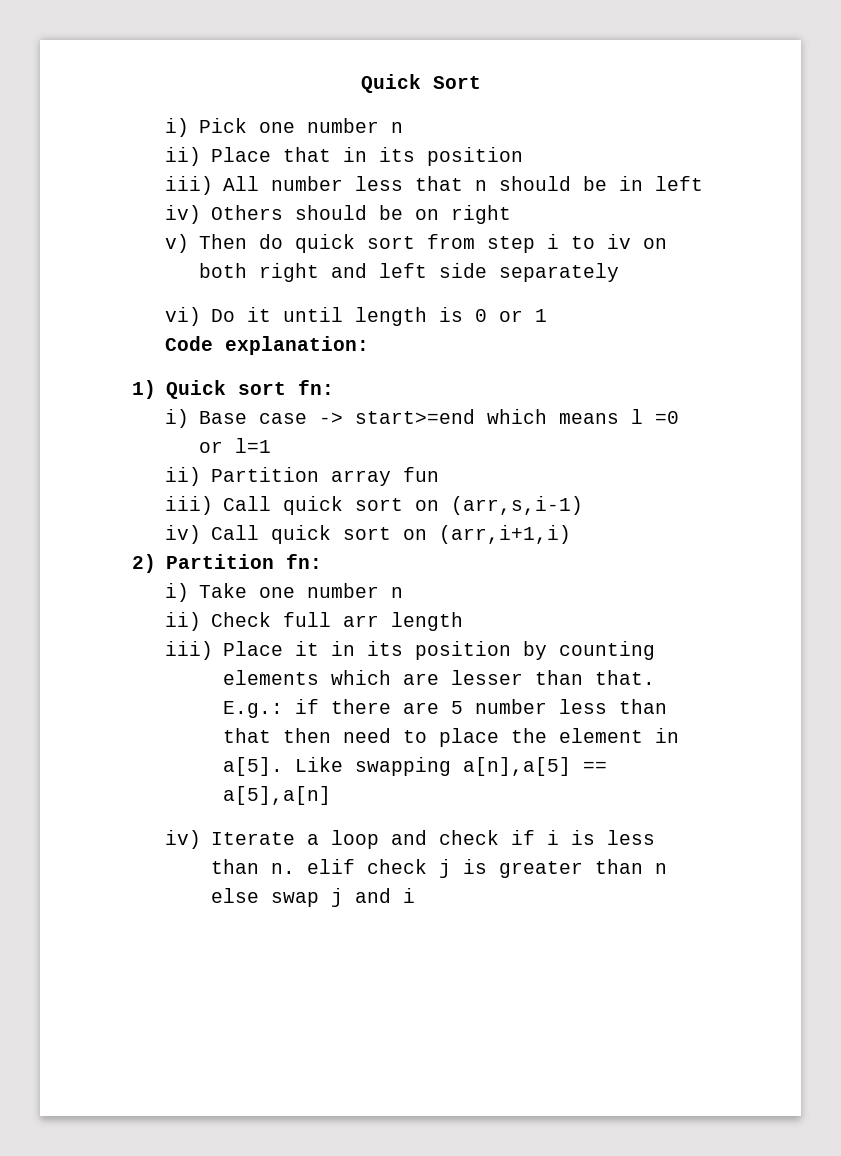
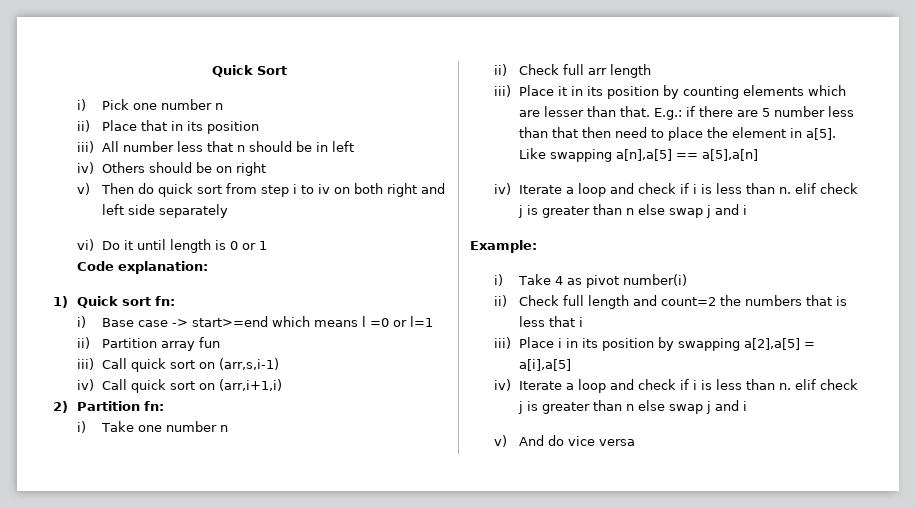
(415, 895) none -> [470,240,537,253] [494,274,687,288] [494,295,847,309] [518,316,583,327] [494,337,815,351] [518,359,571,371] [494,379,858,393] [517,400,747,414] [494,435,635,447] // Example: // i) Take 4 as pivot number(i) // ii) Check full length and count=2 the numbers that is less that i // iii) Place i in its position by swapping a[2],a[5] = a[i],a[5] // iv) Iterate a loop and check if i is less than n. elif check j is greater than n else swap j and i // v) And do vice versa

